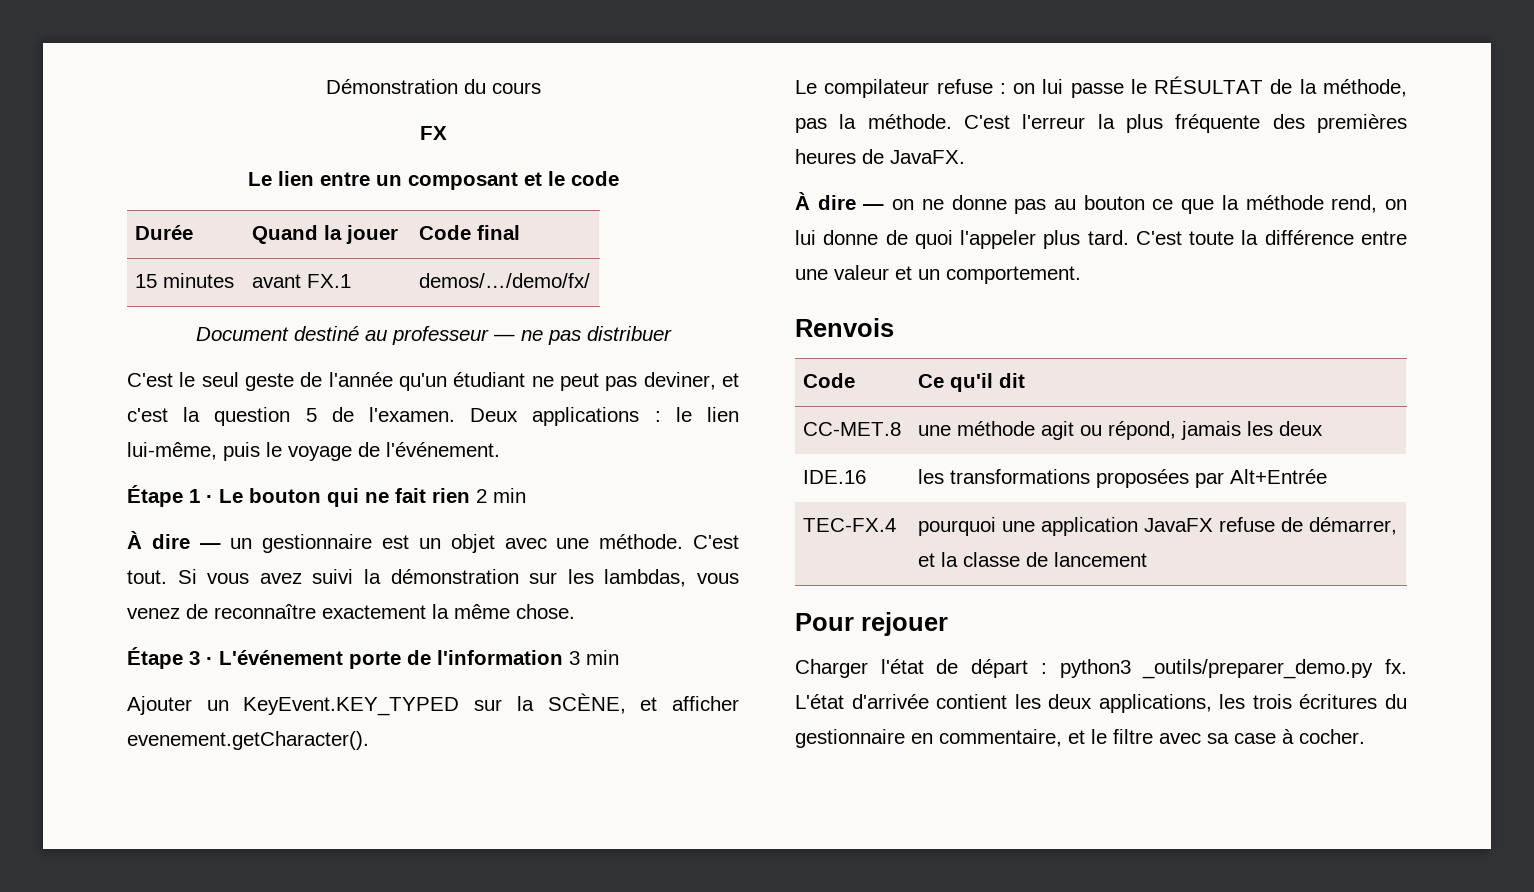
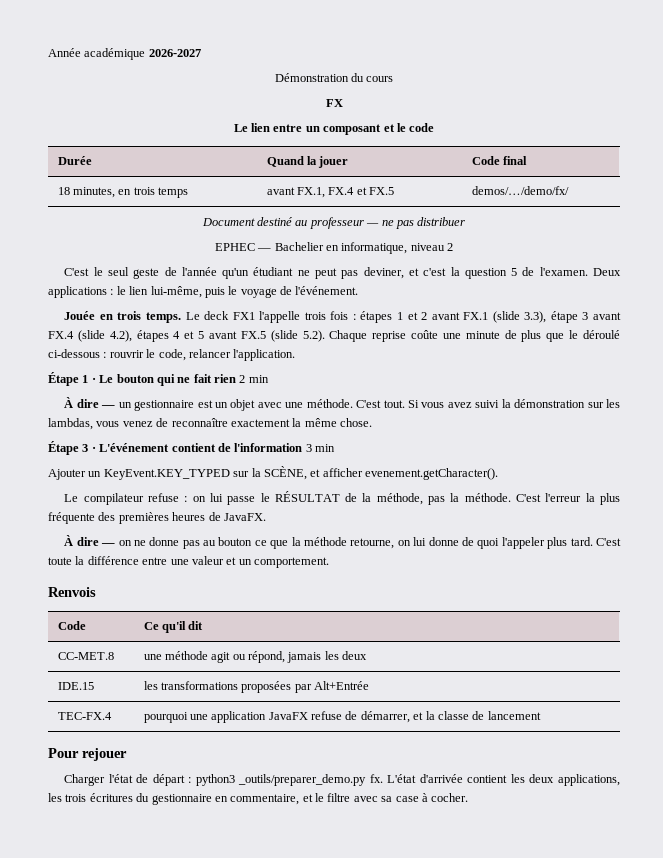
(325, 86) none -> [48,48,201,60] Année académique 2026-2027 //
[135,273,235,288] [252,274,352,288] 15 minutes | avant FX.1 -> [57,187,189,198] [266,187,395,198] 18 minutes, en trois temps | avant FX.1, FX.4 et FX.5
(672, 333) none -> [214,242,454,254] // EPHEC — Bachelier en informatique, niveau 2
(500, 449) none -> [64,311,622,323] [48,330,621,342] [48,349,296,361] // Jouée en trois temps. Le deck FX1 l'appelle trois fois : étapes 1 et 2 avant FX.1 (slide 3.3), étape 3 avant FX.4 (slide 4.2), étapes 4 et 5 avant FX.5 (slide 5.2). Chaque reprise coûte une minute de plus que le déroulé ci-dessous : rouvrir le code, relancer l'application.
[349,651,401,669] porte -> [171,443,216,452] contient
[1331,195,1378,213] rend, -> [350,538,395,549] retourne,
[803,470,867,484] IDE.16 -> [57,682,94,690] IDE.15

